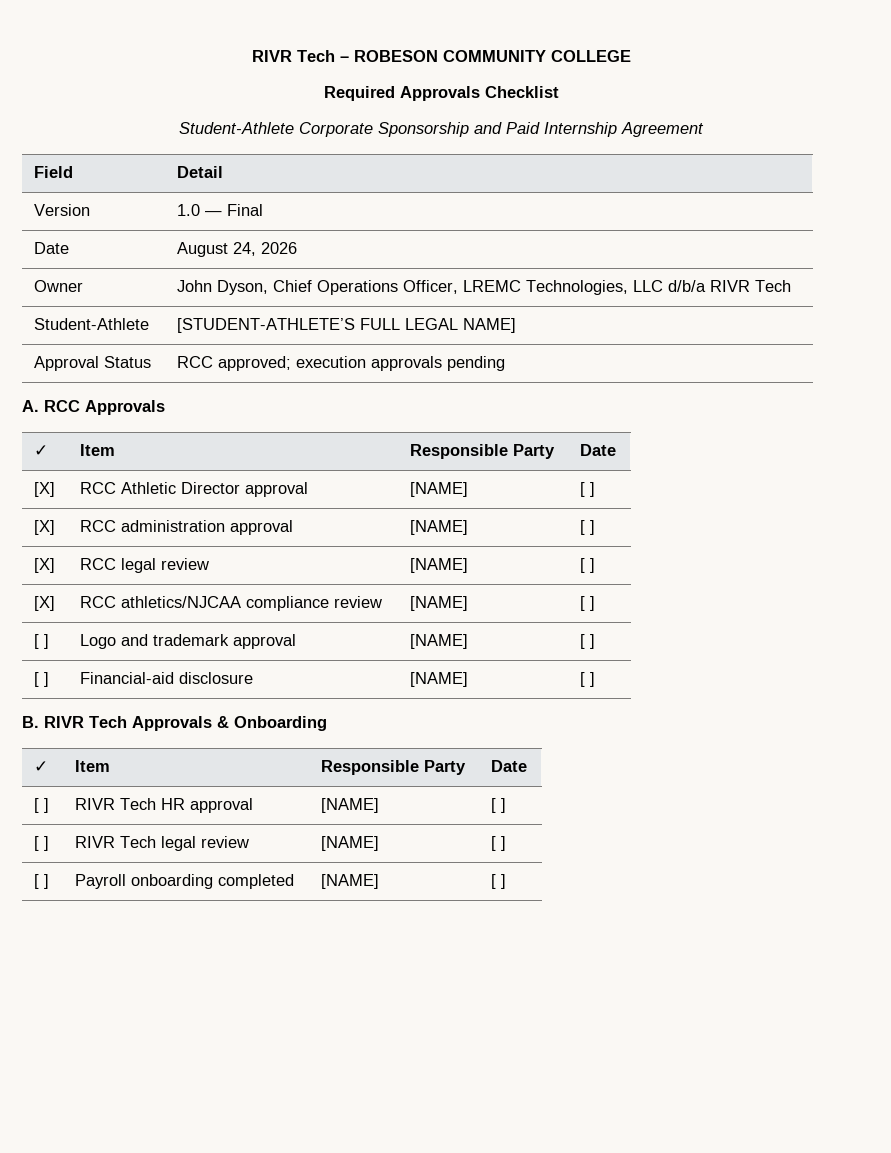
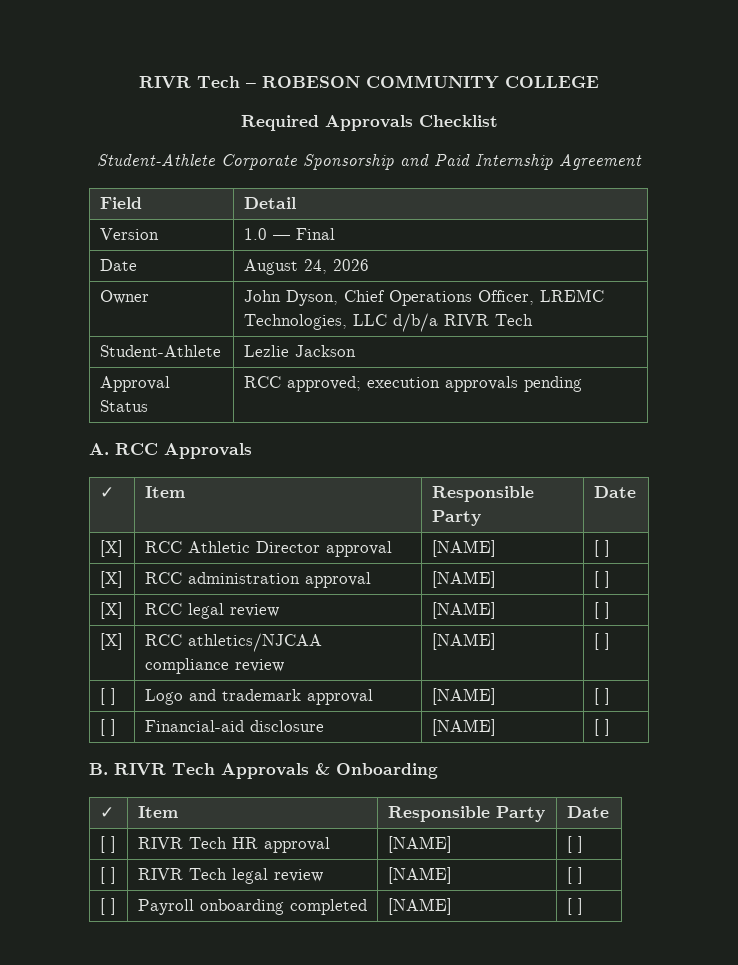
[177,318,517,333] [STUDENT-ATHLETE’S FULL LEGAL NAME] -> [243,345,356,357] Lezlie Jackson

